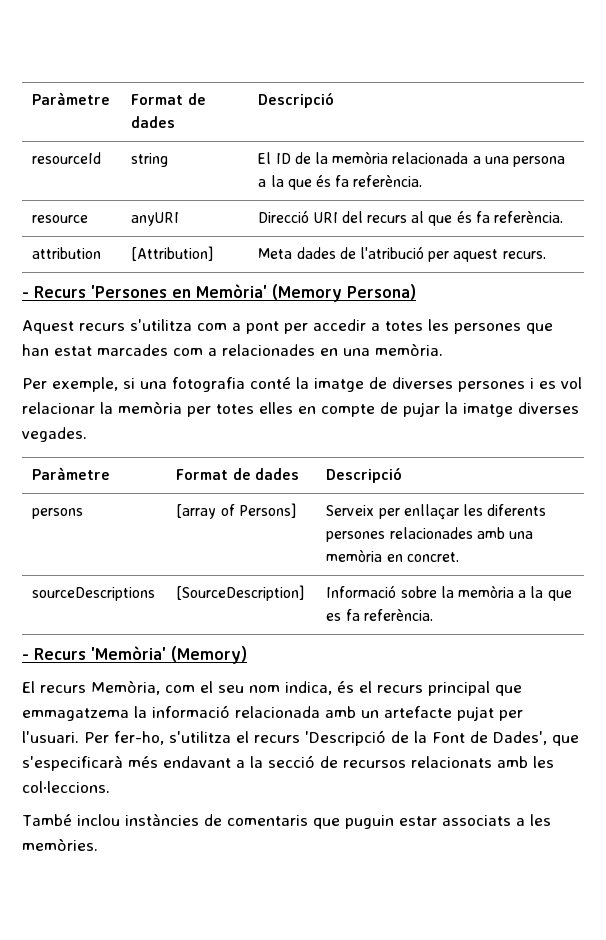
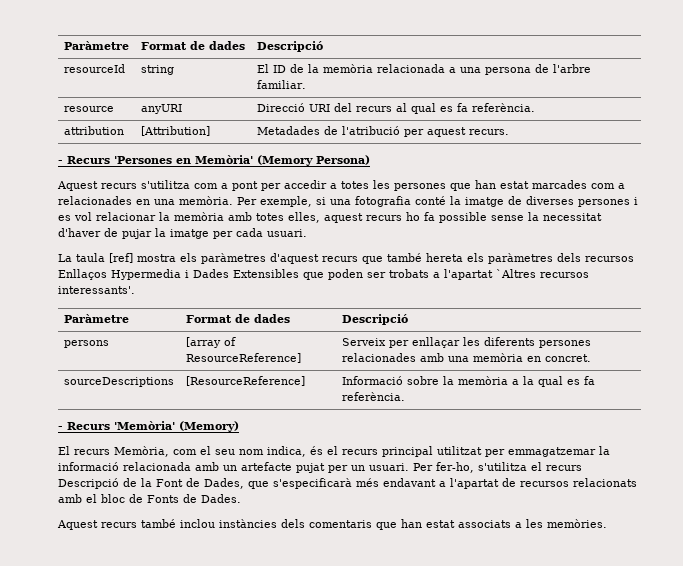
[258,175,423,190] a la que és fa referència. -> [534,64,591,73] [256,80,306,89] de l'arbre familiar.
[428,211,472,226] que és -> [410,103,453,114] qual es
[258,247,336,259] Meta dades -> [256,126,320,135] Metadades
(443, 350) // -> (233, 200) none
[187,402,579,417] [22,427,87,442] per totes elles en compte de pujar la imatge diverses vegades. -> [228,212,602,223] [58,228,307,239] [58,253,634,264] [58,269,589,280] [58,286,135,294] amb totes elles, aquest recurs ho fa possible sense la necessitat d'haver de pujar la imatge per cada usuari. // La taula [ref] mostra els paràmetres d'aquest recurs que també hereta els paràmetres dels recursos Enllaços Hypermedia i Dades Extensibles que poden ser trobats a l'apartat `Altres recursos interessants'.
[238,503,296,518] Persons] -> [185,353,301,363] ResourceReference]
[176,585,305,601] [SourceDescription] -> [185,376,305,386] [ResourceReference]
[547,590,572,601] que -> [537,376,563,387] qual
[495,685,522,696] [22,708,129,721] que emmagatzema -> [437,446,596,457] utilitzat per emmagatzemar
[22,731,79,743] l'usuari. -> [351,463,409,471] un usuari.
[305,730,386,746] 'Descripció -> [58,478,119,489] Descripció
[493,731,547,745] Dades', -> [204,478,244,489] Dades,
[250,755,315,768] la secció -> [450,478,499,489] l'apartat
[533,756,554,768] [22,781,110,793] [22,814,72,826] les col·leccions. // També -> [86,494,241,503] [57,519,176,530] el bloc de Fonts de Dades. // Aquest recurs també
[203,814,222,826] de -> [281,519,305,528] dels
[344,815,437,829] puguin estar -> [401,519,455,528] han estat

